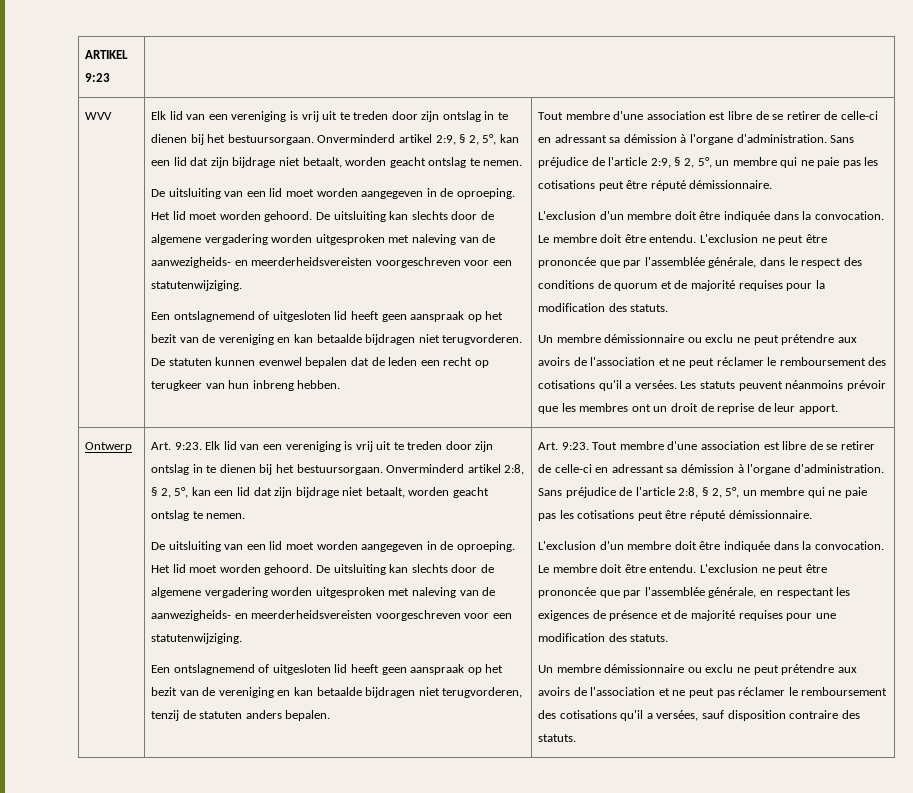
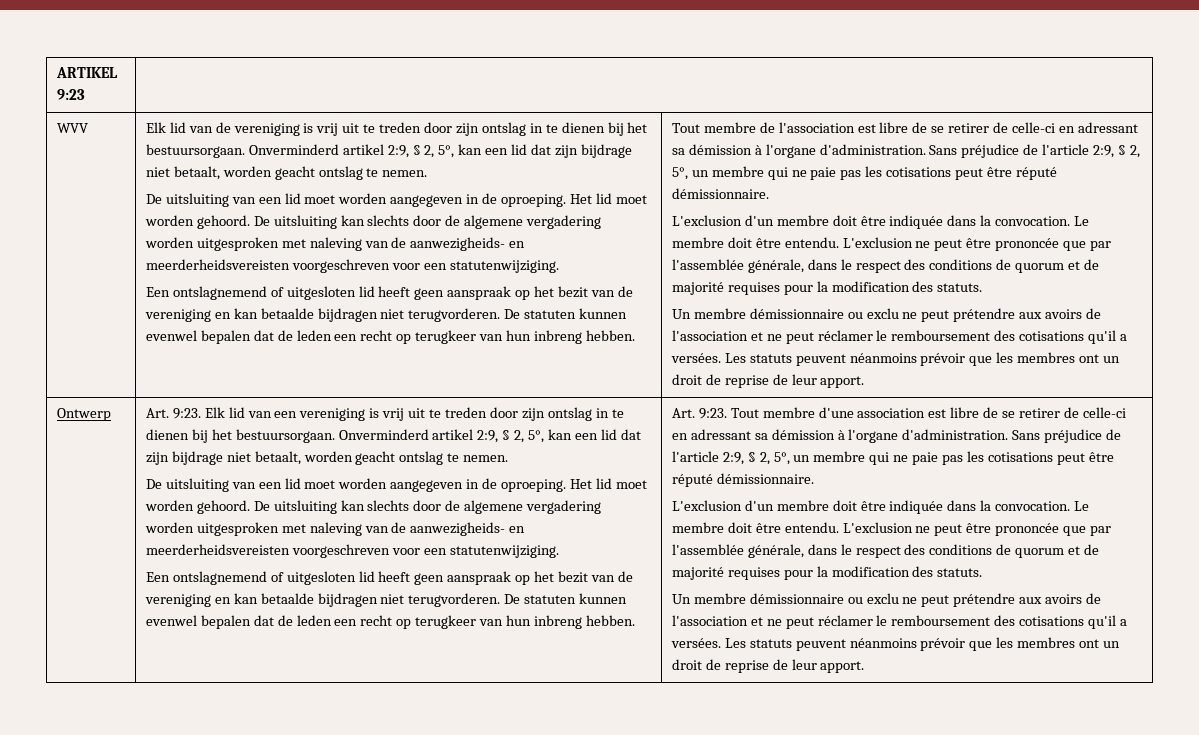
[208,114,228,120] een -> [215,122,231,133] de
[613,111,706,120] d'une association -> [759,122,855,133] de l'association
[504,464,525,475] 2:8, -> [477,430,499,443] 2:9,
[442,687,523,698] [151,710,331,721] terugvorderen, tenzij de statuten anders bepalen. -> [408,593,628,607] [145,615,635,629] terugvorderen. De statuten kunnen evenwel bepalen dat de leden een recht op terugkeer van hun inbreng hebben.
[678,487,699,498] 2:8, -> [722,452,744,465] 2:9,
[759,587,851,598] [538,610,836,621] en respectant les exigences de présence et de majorité requises pour une -> [807,544,1100,558] [671,566,828,580] dans le respect des conditions de quorum et de majorité requises pour la
[716,687,888,698] [538,710,860,721] [538,734,577,742] pas réclamer le remboursement des cotisations qu'il a versées, sauf disposition contraire des statuts. -> [817,615,1128,629] [670,637,1121,651] [671,659,865,673] réclamer le remboursement des cotisations qu'il a versées. Les statuts peuvent néanmoins prévoir que les membres ont un droit de reprise de leur apport.

